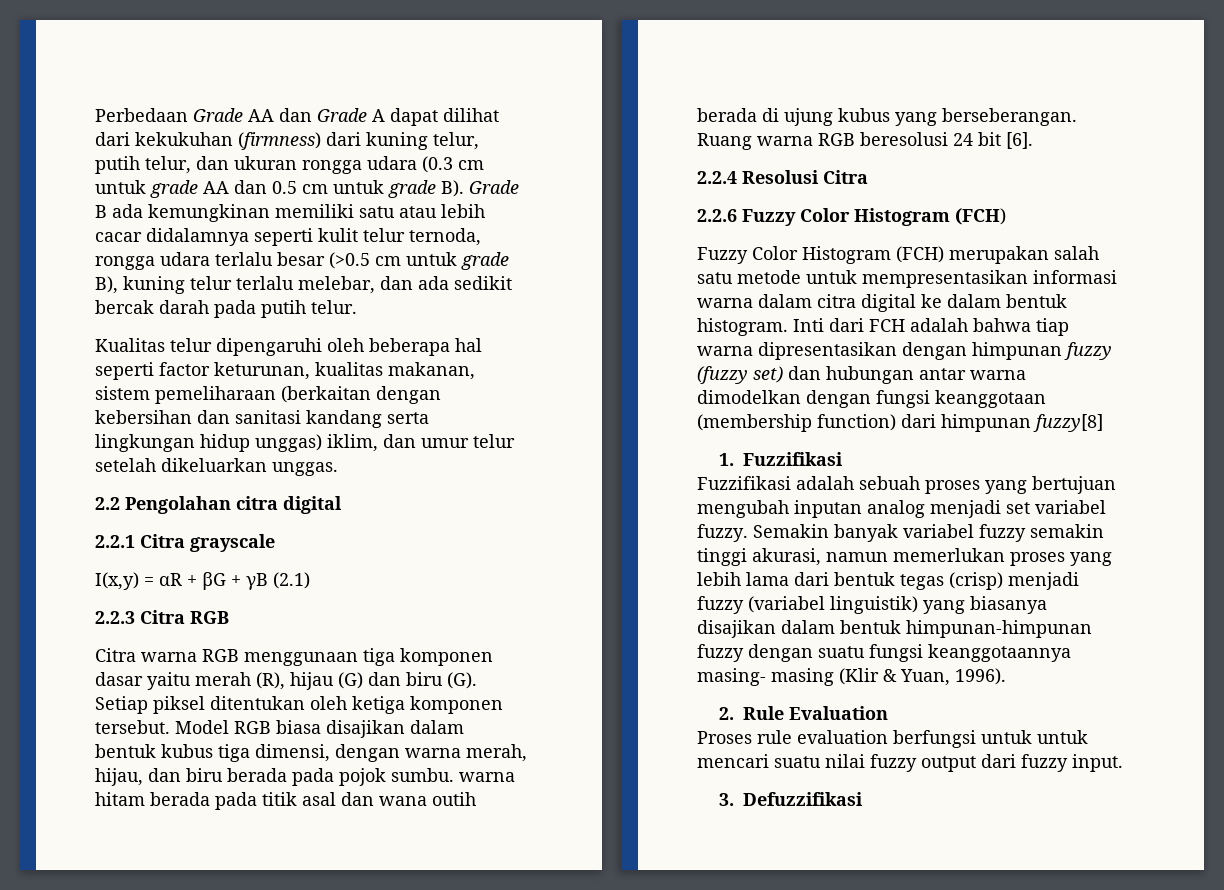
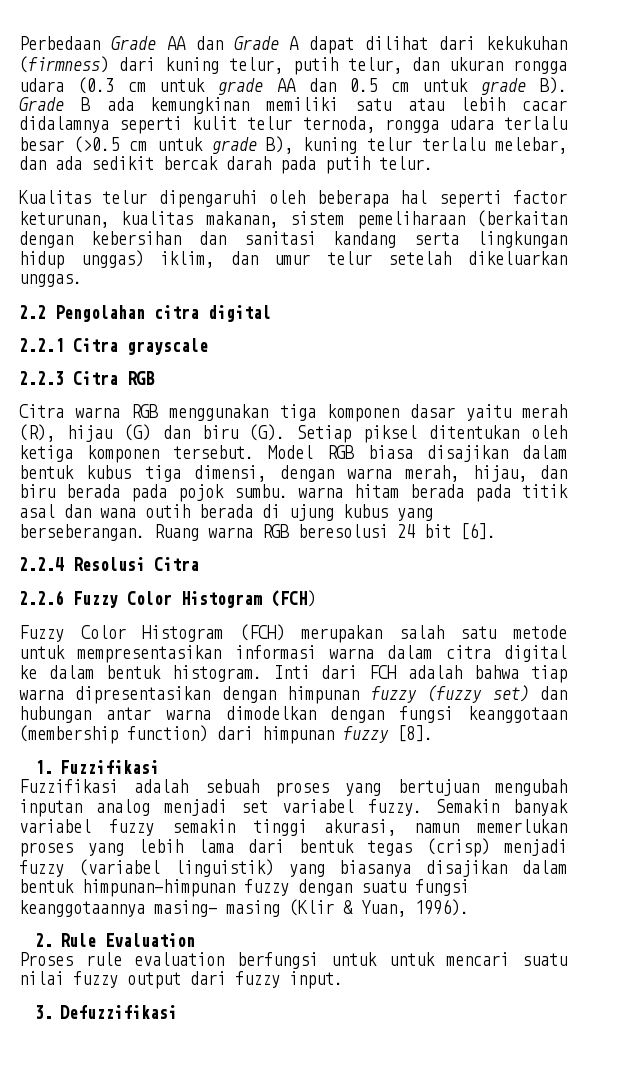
[95,572,310,590] // I(x,y) = αR + βG + γB (2.1) -> (208, 346) none
[244,652,358,666] menggunaan -> [169,404,269,421] menggunakan
[1033,414,1103,432] fuzzy[8] -> [343,725,433,743] fuzzy [8].

